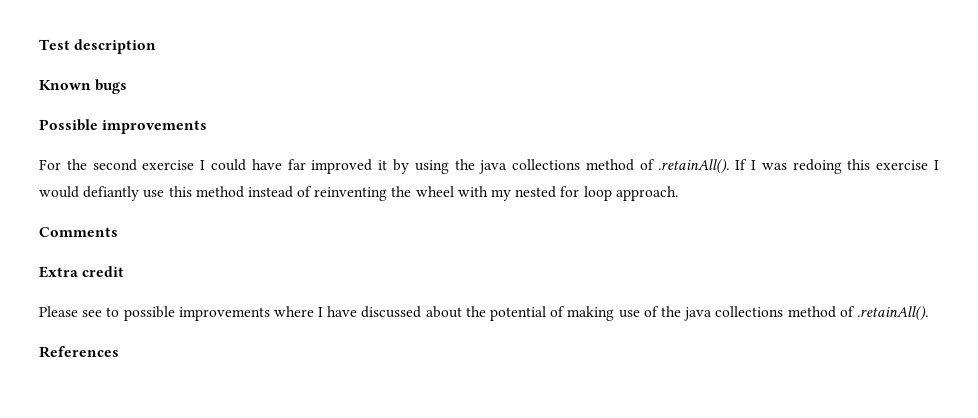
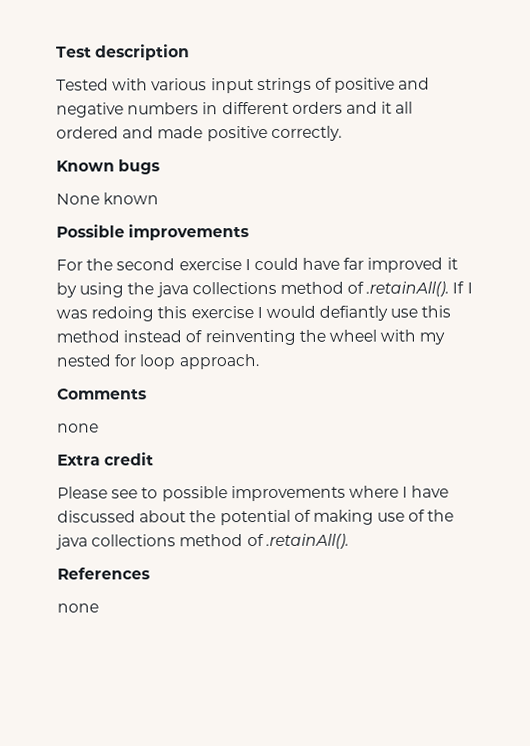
(157, 46) none -> [56,77,431,94] [56,101,414,118] [56,125,342,142] // Tested with various input strings of positive and negative numbers in different orders and it all ordered and made positive correctly.
(128, 86) none -> [56,192,160,205] // None known
(118, 232) none -> [57,423,99,433] // none
(119, 352) none -> [57,603,99,613] // none

